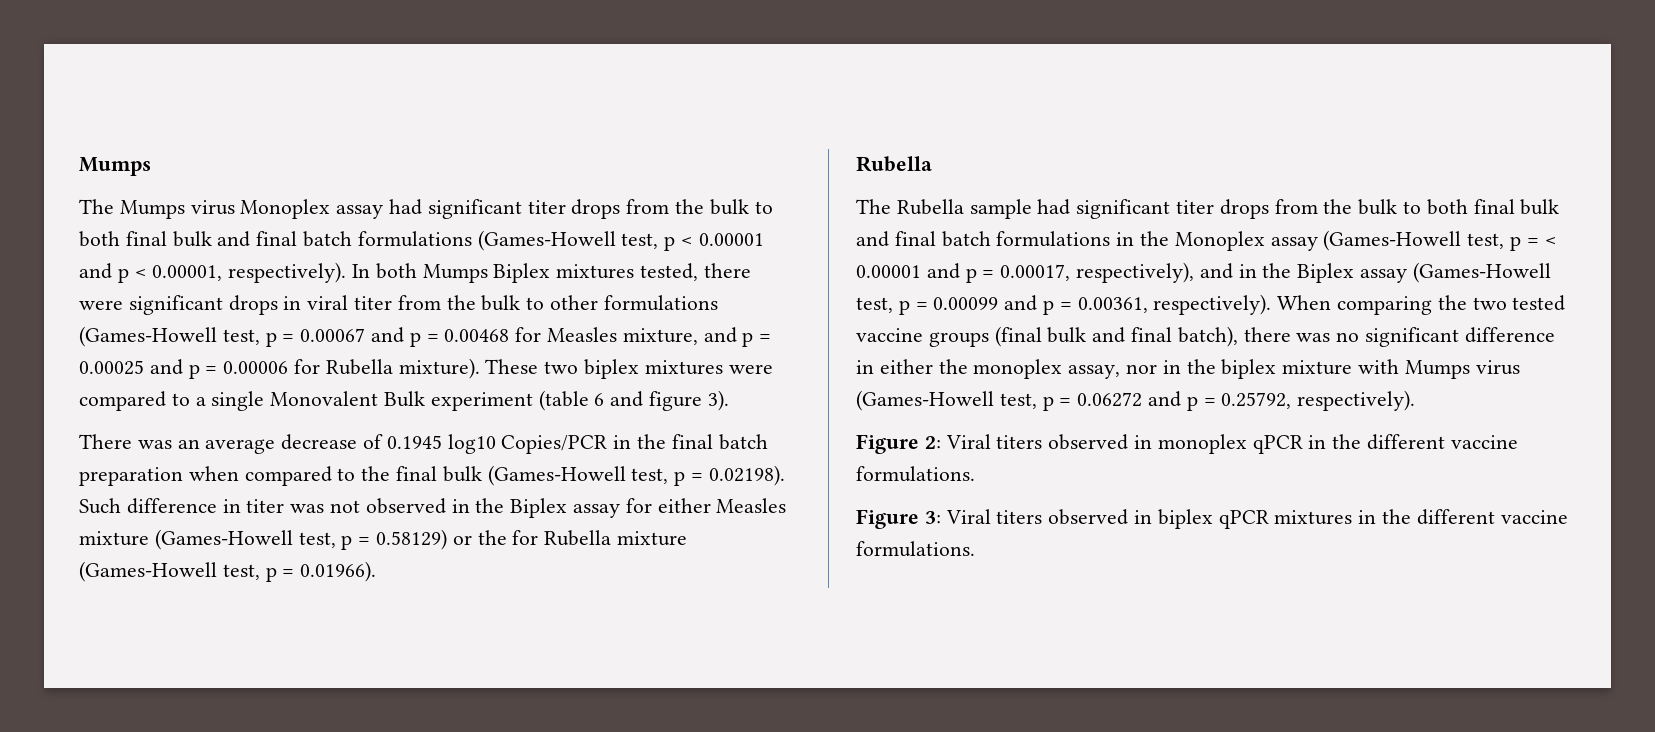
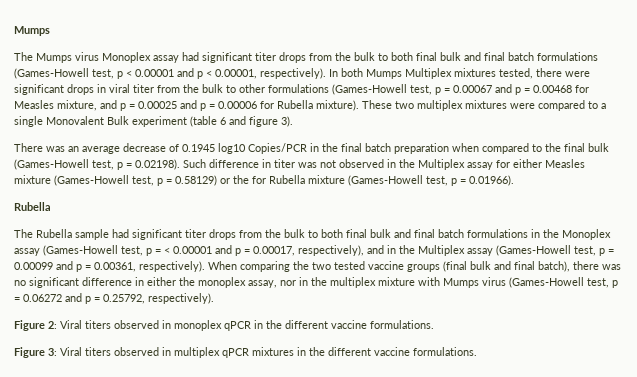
[493,263,551,283] Biplex -> [405,68,452,79] Multiplex
[584,359,640,379] biplex -> [417,100,463,111] multiplex
[510,498,568,518] Biplex -> [418,159,465,170] Multiplex
[1297,263,1355,283] Biplex -> [418,245,465,256] Multiplex
[1221,359,1277,379] biplex -> [330,277,376,288] multiplex
[1157,509,1213,529] biplex -> [174,347,220,358] multiplex

